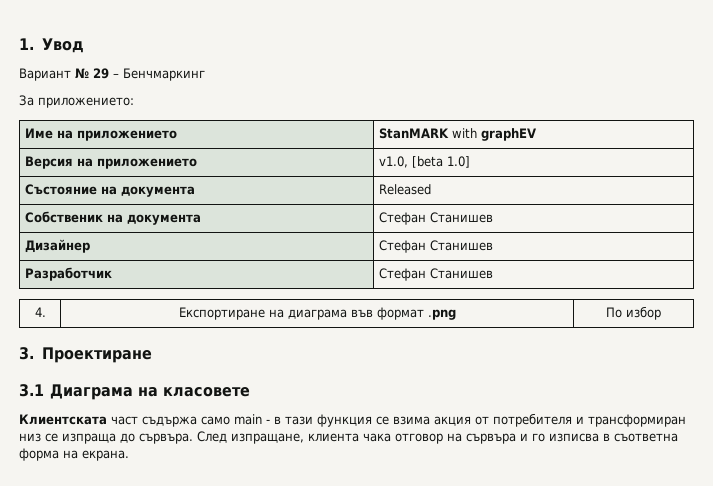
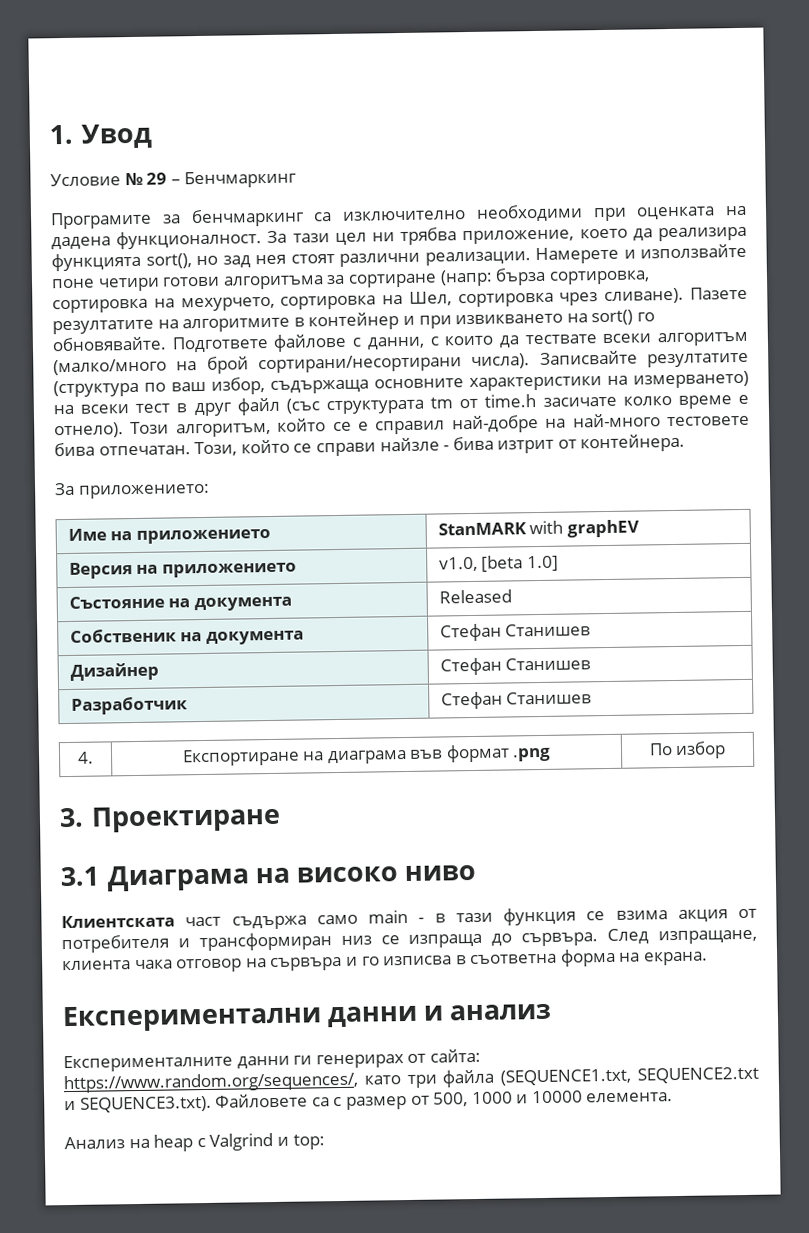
[19,68,71,81] Вариант -> [50,173,121,187] Условие
(205, 74) none -> [50,204,747,230] [51,226,747,250] [51,243,747,272] [51,267,650,292] [52,286,748,314] [52,309,655,335] [52,331,749,353] [53,350,749,376] [53,370,749,398] [53,394,749,417] [54,413,750,439] [54,433,686,457] // Програмите за бенчмаркинг са изключително необходими при оценката на дадена функционалност. За тази цел ни трябва приложение, което да реализира функцията sort(), но зад нея стоят различни реализации. Намерете и използвайте поне четири готови алгоритъма за сортиране (напр: бърза сортировка, сортировка на мехурчето, сортировка на Шел, сортировка чрез сливане). Пазете резултатите на алгоритмите в контейнер и при извикването на sort() го обновявайте. Подгответе файлове с данни, с които да тествате всеки алгоритъм (малко/много на брой сортирани/несортирани числа). Записвайте резултатите (структура по ваш избор, съдържаща основните характеристики на измерването) на всеки тест в друг файл (със структурата tm от time.h засичате колко време е отнело). Този алгоритъм, който се е справил най-добре на най-много тестовете бива отпечатан. Този, който се справи найзле - бива изтрит от контейнера.
[163,387,251,397] класовете -> [295,864,476,883] високо ниво
(129, 455) none -> [62,1003,552,1033] [63,1048,481,1073] [63,1066,759,1094] [64,1090,674,1113] [64,1132,325,1152] // Експериментални данни и анализ // Експерименталните данни ги генерирах от сайта: https://www.random.org/sequences/, като три файла (SEQUENCE1.txt, SEQUENCE2.txt и SEQUENCE3.txt). Файловете са с размер от 500, 1000 и 10000 елемента. // Анализ на heap с Valgrind и top:

